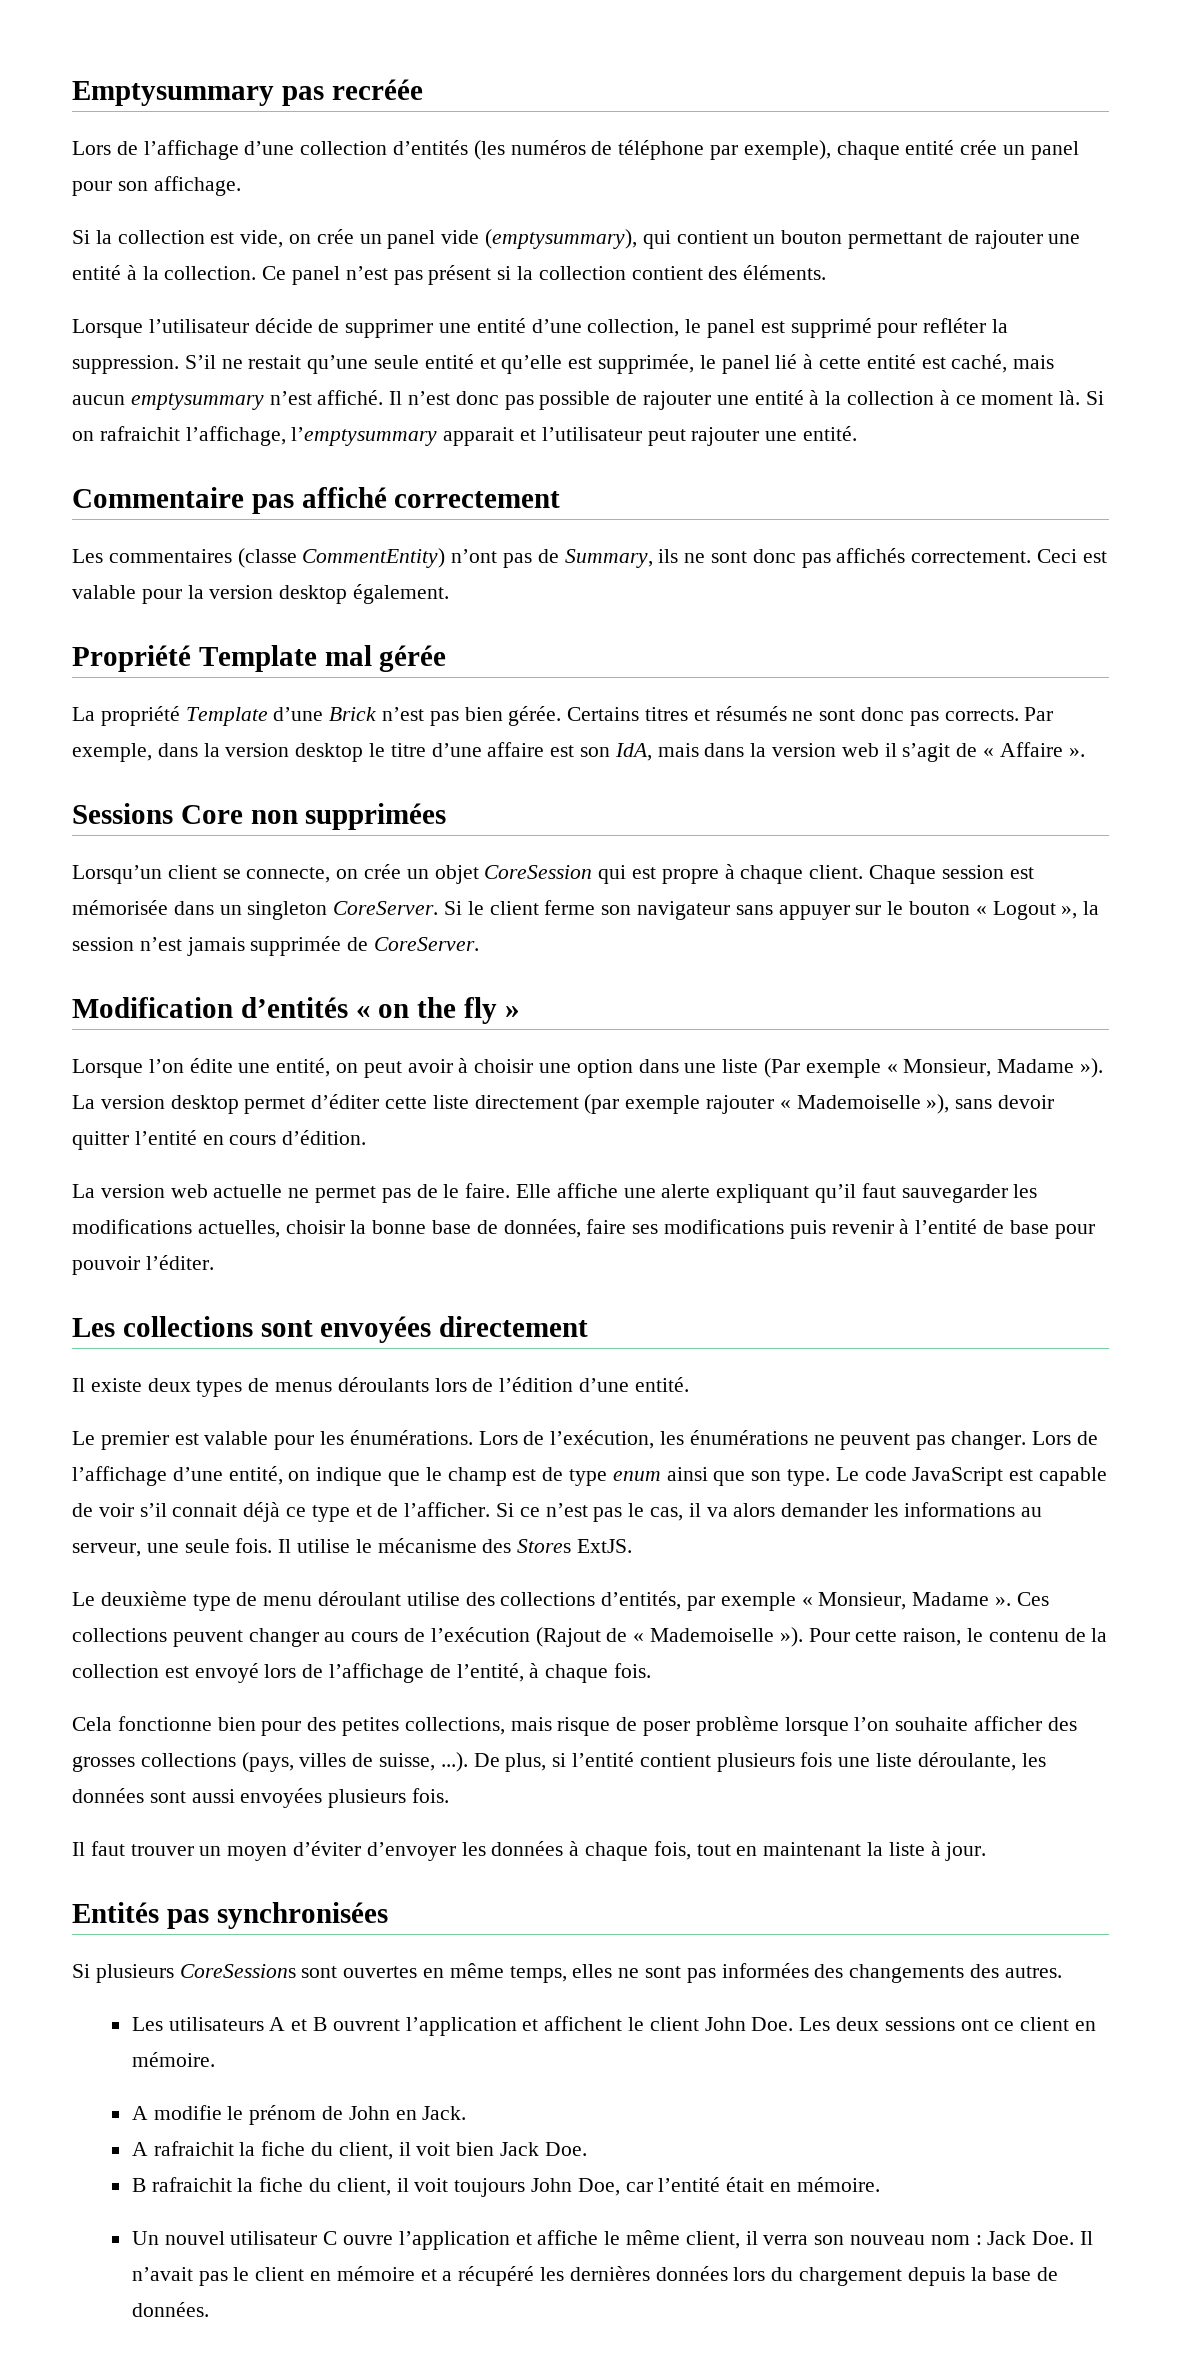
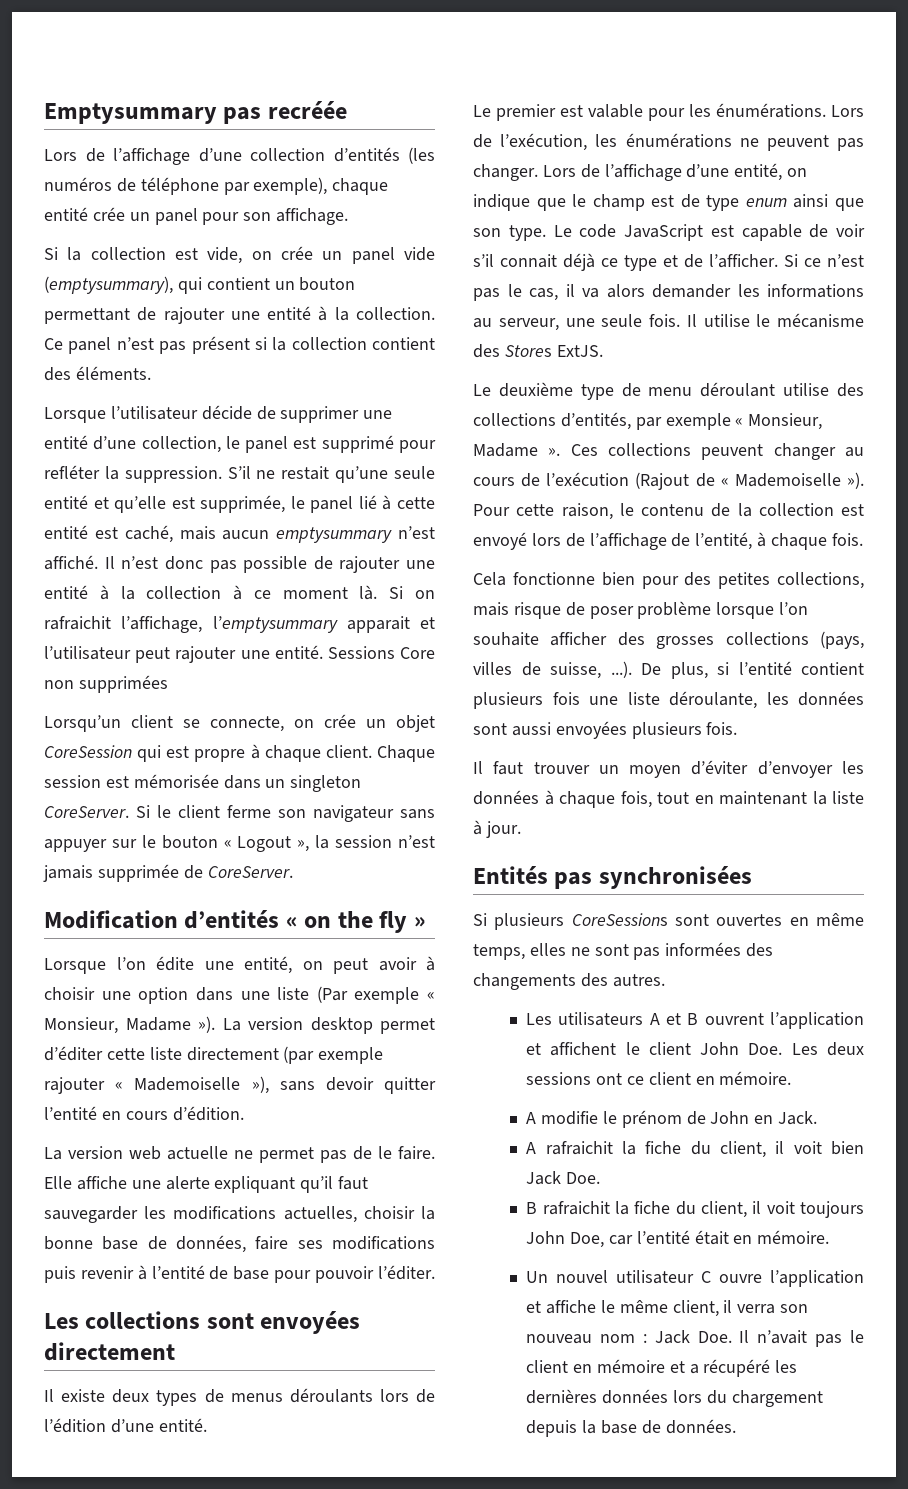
[72,487,561,514] [72,548,1107,568] [72,584,450,604] [72,645,447,672] [72,706,1054,726] [72,742,1085,762] // Commentaire pas affiché correctement // Les commentaires (classe CommentEntity) n’ont pas de Summary, ils ne sont donc pas affichés correctement. Ceci est valable pour la version desktop également. // Propriété Template mal gérée // La propriété Template d’une Brick n’est pas bien gérée. Certains titres et résumés ne sont donc pas corrects. Par exemple, dans la version desktop le titre d’une affaire est son IdA, mais dans la version web il s’agit de « Affaire ». // -> (323, 652) none

